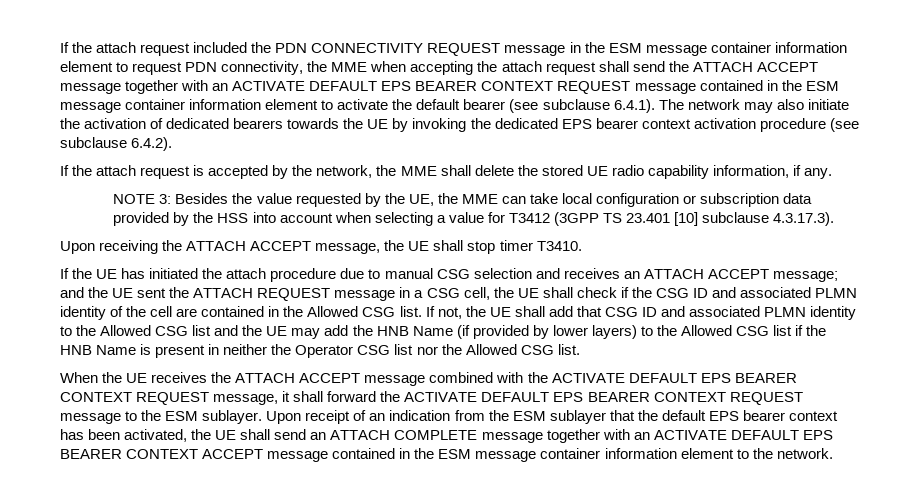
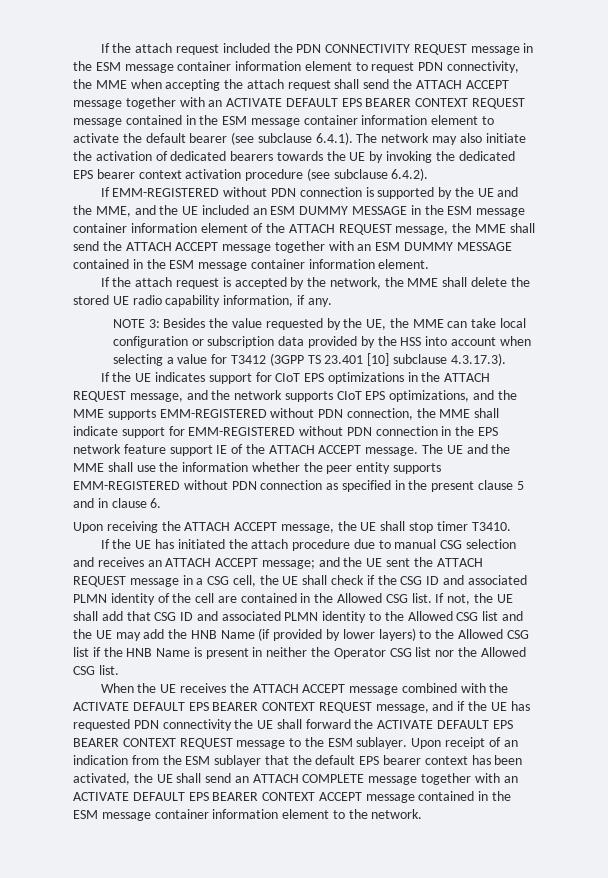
(173, 144) none -> [100,187,519,199] [73,205,526,217] [73,223,535,235] [73,241,512,253] [73,259,430,271] // If EMM-REGISTERED without PDN connection is supported by the UE and the MME, and the UE included an ESM DUMMY MESSAGE in the ESM message container information element of the ATTACH REQUEST message, the MME shall send the ATTACH ACCEPT message together with an ESM DUMMY MESSAGE contained in the ESM message container information element.
(835, 219) none -> [100,372,491,384] [73,390,517,402] [73,408,500,420] [73,426,499,438] [73,444,511,456] [73,462,442,474] [73,480,524,492] [73,498,162,508] // If the UE indicates support for CIoT EPS optimizations in the ATTACH REQUEST message, and the network supports CIoT EPS optimizations, and the MME supports EMM-REGISTERED without PDN connection, the MME shall indicate support for EMM-REGISTERED without PDN connection in the EPS network feature support IE of the ATTACH ACCEPT message. The UE and the MME shall use the information whether the peer entity supports EMM-REGISTERED without PDN connection as specified in the present clause 5 and in clause 6.
[282,391,291,402] it -> [432,701,530,711] [73,719,274,731] and if the UE has requested PDN connectivity the UE

